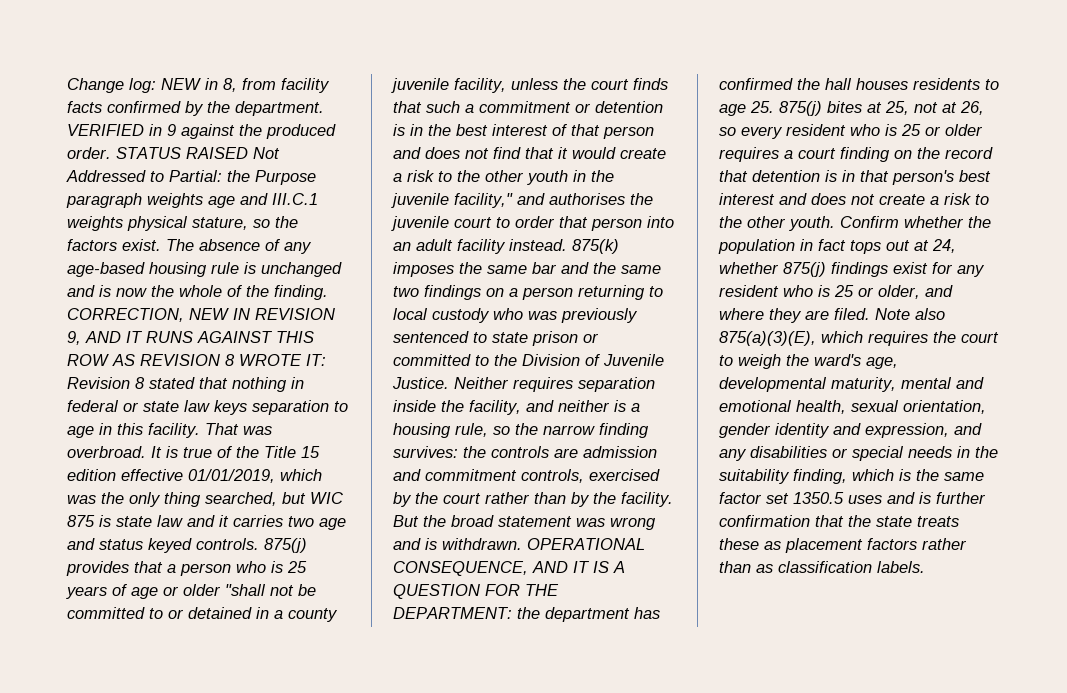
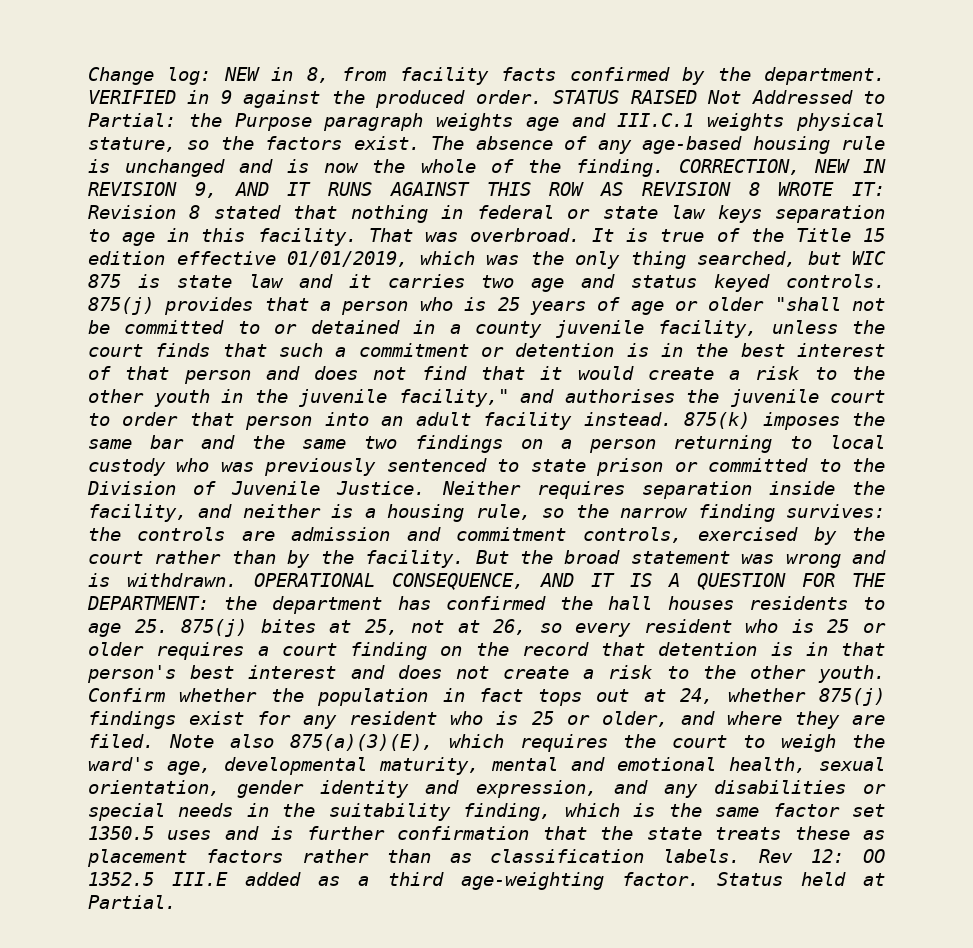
(925, 567) none -> [759,849,886,863] [88,872,886,890] [88,895,176,909] Rev 12: OO 1352.5 III.E added as a third age-weighting factor. Status held at Partial.

